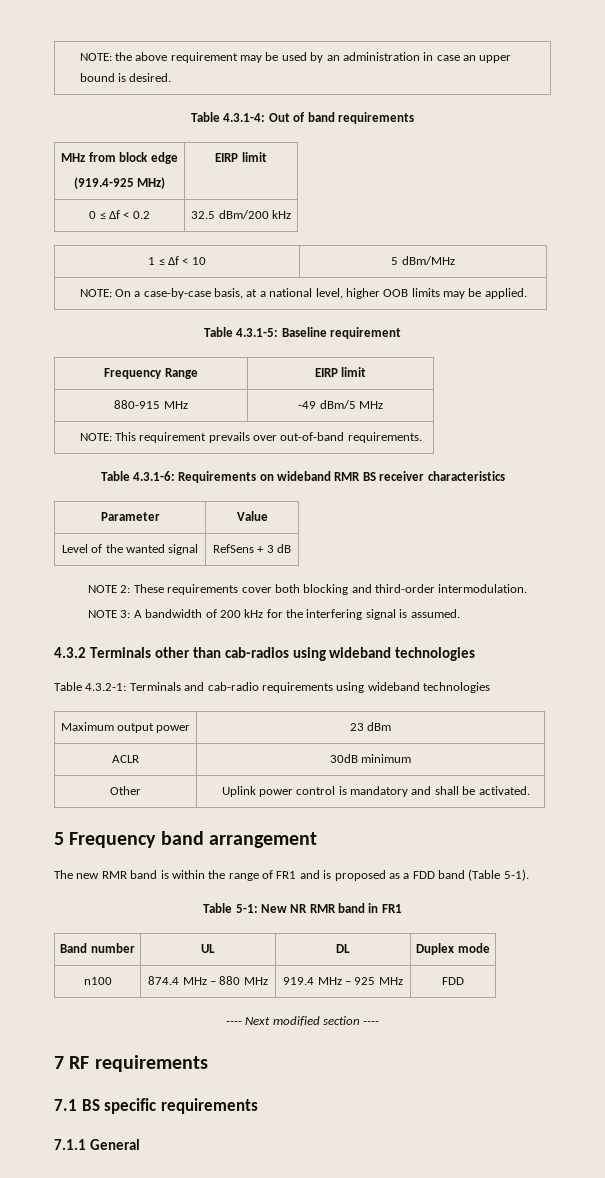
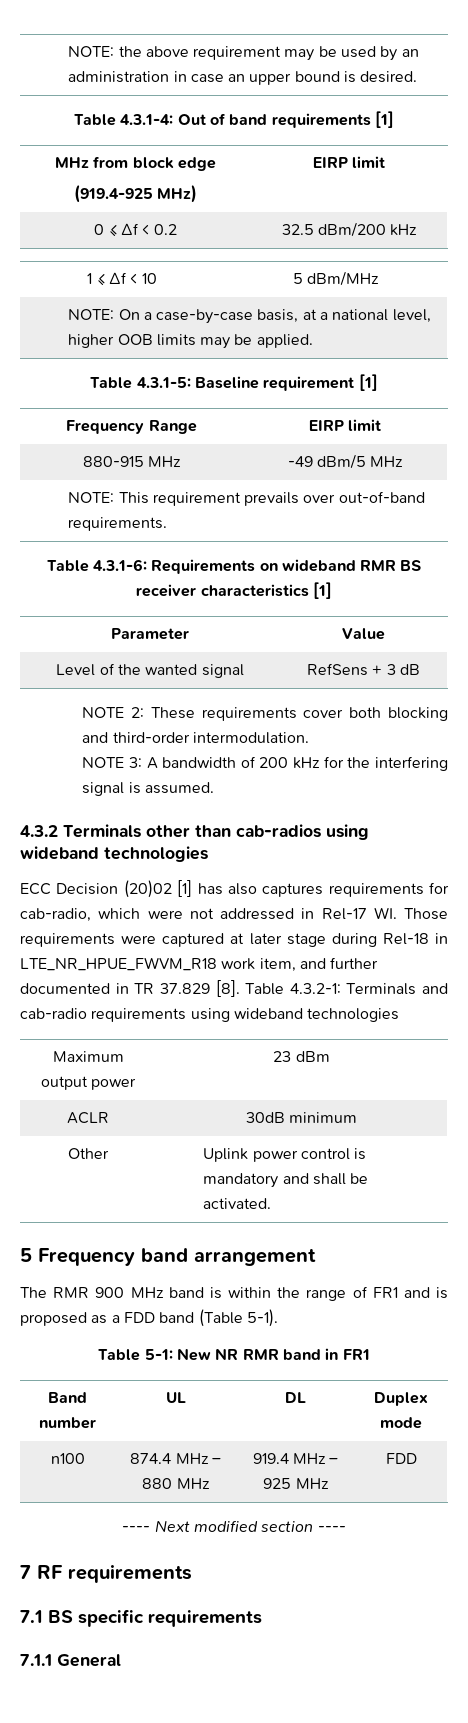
(414, 118) none -> [374,111,394,128] [1]
(402, 333) none -> [358,374,378,391] [1]
(505, 476) none -> [312,582,332,599] [1]
(476, 654) none -> [20,880,449,898] [20,907,448,922] [20,933,448,947] [20,957,379,972] [20,980,240,997] ECC Decision (20)02 [1] has also captures requirements for cab-radio, which were not addressed in Rel-17 WI. Those requirements were captured at later stage during Rel-18 in LTE_NR_HPUE_FWVM_R18 work item, and further documented in TR 37.829 [8].
[76,871,127,879] new RMR -> [53,1287,164,1298] RMR 900 MHz

